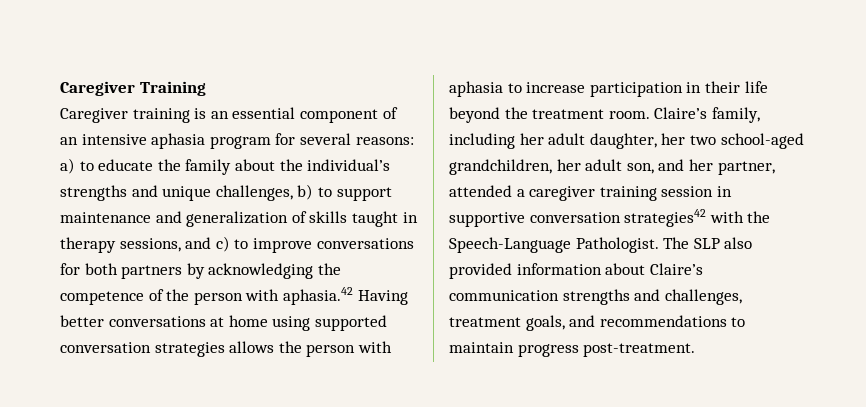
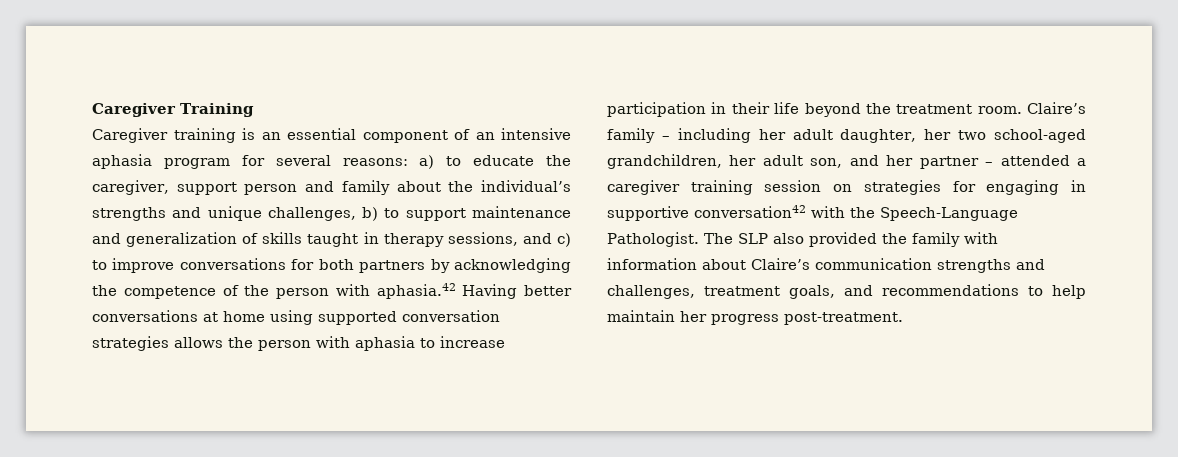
(181, 165) none -> [92,180,335,195] caregiver, support person and
[711,107,760,123] family, -> [607,128,670,143] family –
[717,161,775,175] partner, -> [919,156,994,169] partner –
[716,186,732,197] [449,209,707,227] in supportive conversation strategies42 -> [833,180,1086,195] [607,205,806,221] on strategies for engaging in supportive conversation42
(512, 271) none -> [882,232,998,247] the family with
[449,342,514,353] maintain -> [1052,285,1086,299] [607,310,707,322] help maintain her

